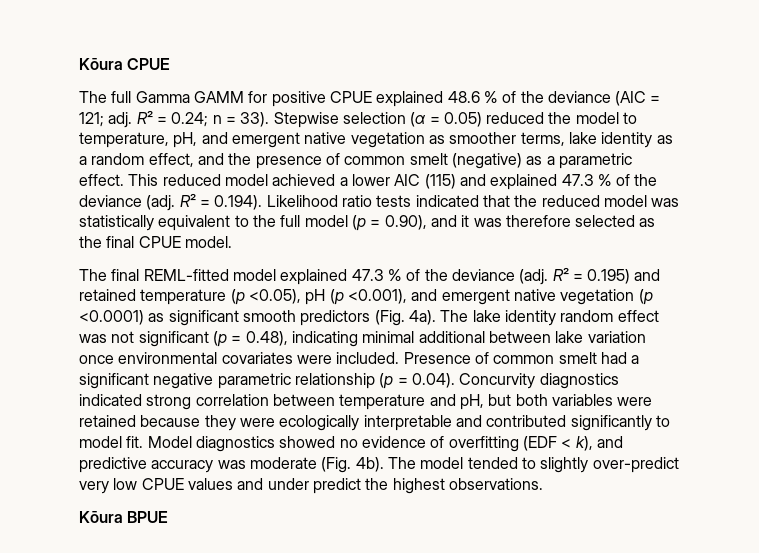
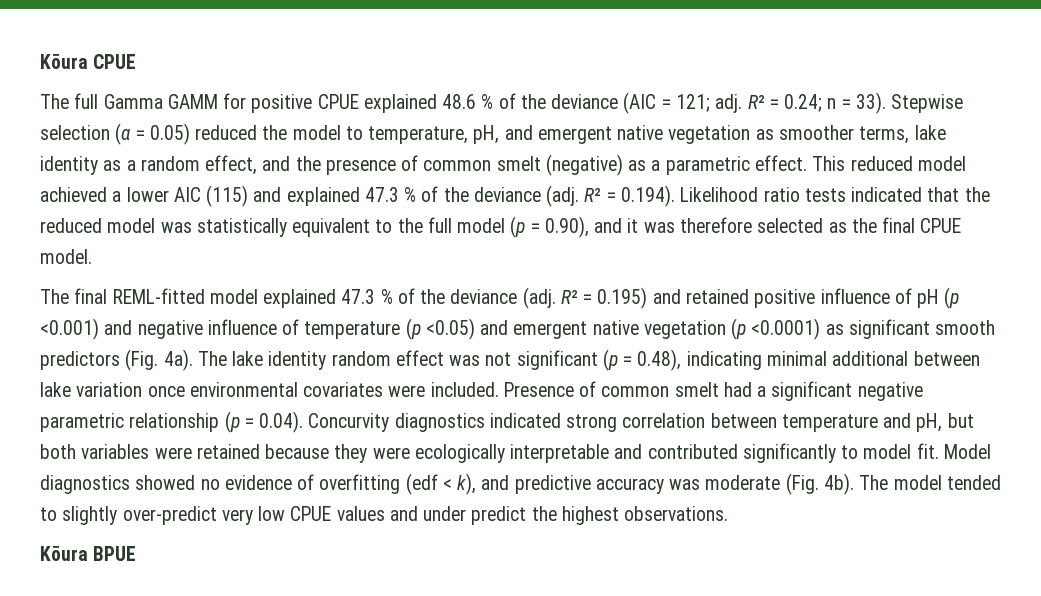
[140,289,407,305] temperature (p <0.05), pH (p <0.001), -> [754,287,960,309] [40,318,475,340] positive influence of pH (p <0.001) and negative influence of temperature (p <0.05)
[522,436,557,451] (EDF -> [405,473,438,495] (edf

